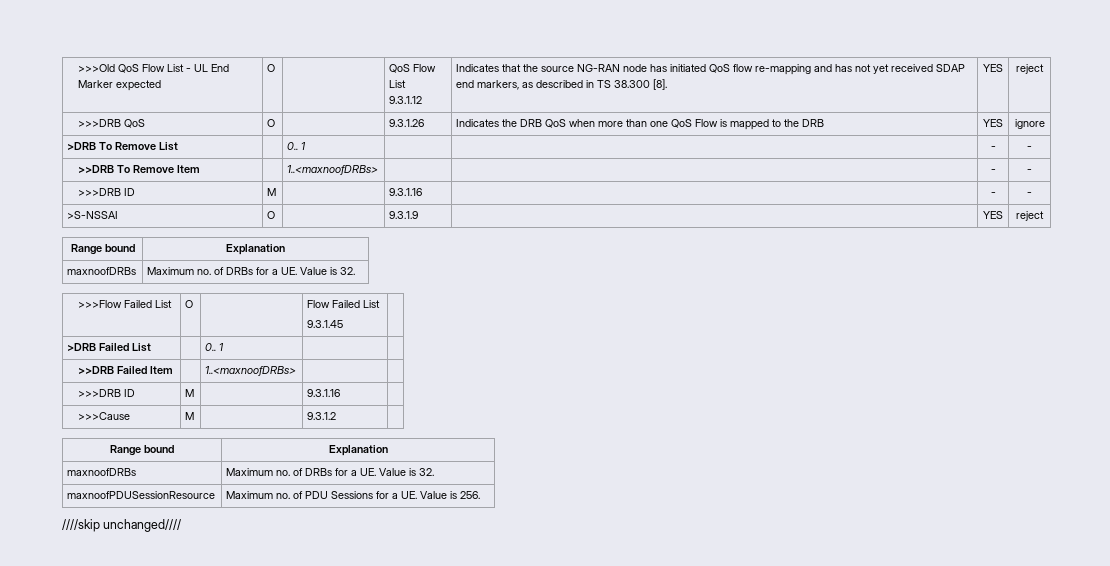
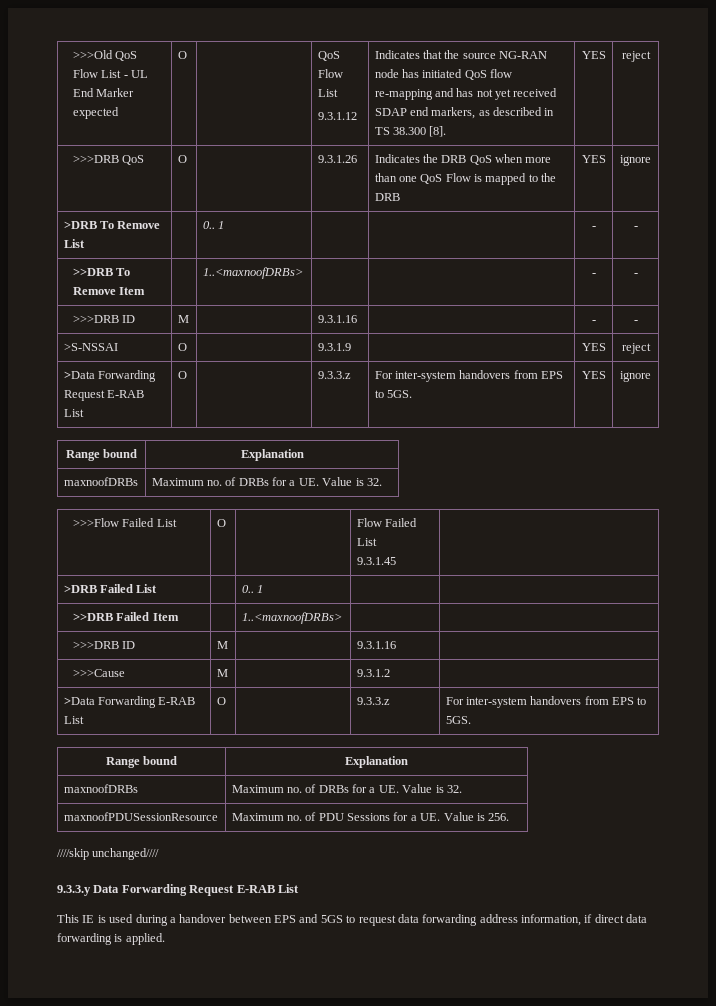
(1044, 216) none -> [63,370,156,382] [63,390,144,401] [63,409,84,417] [177,371,187,379] [317,371,351,379] [374,370,564,382] [374,390,412,398] [581,371,606,379] [620,371,651,382] // >Data Forwarding Request E-RAB List | O | | 9.3.3.z | For inter-system handovers from EPS to 5GS. | YES | ignore
(337, 416) none -> [63,696,196,708] [63,716,84,724] [216,697,226,705] [356,697,390,705] [445,696,647,708] [445,716,471,724] // >Data Forwarding E-RAB List | O | | 9.3.3.z | For inter-system handovers from EPS to 5GS.
(182, 525) none -> [57,884,299,896] [57,914,648,926] [57,933,165,945] // 9.3.3.y Data Forwarding Request E-RAB List // This IE is used during a handover between EPS and 5GS to request data forwarding address information, if direct data forwarding is applied.

